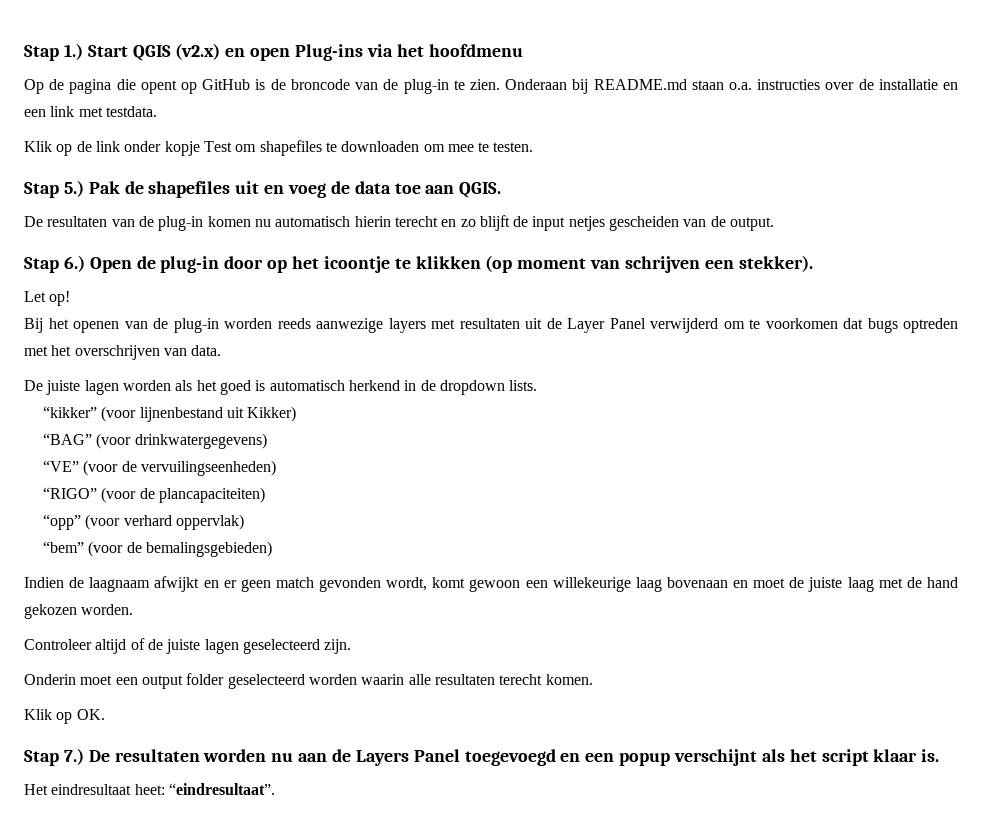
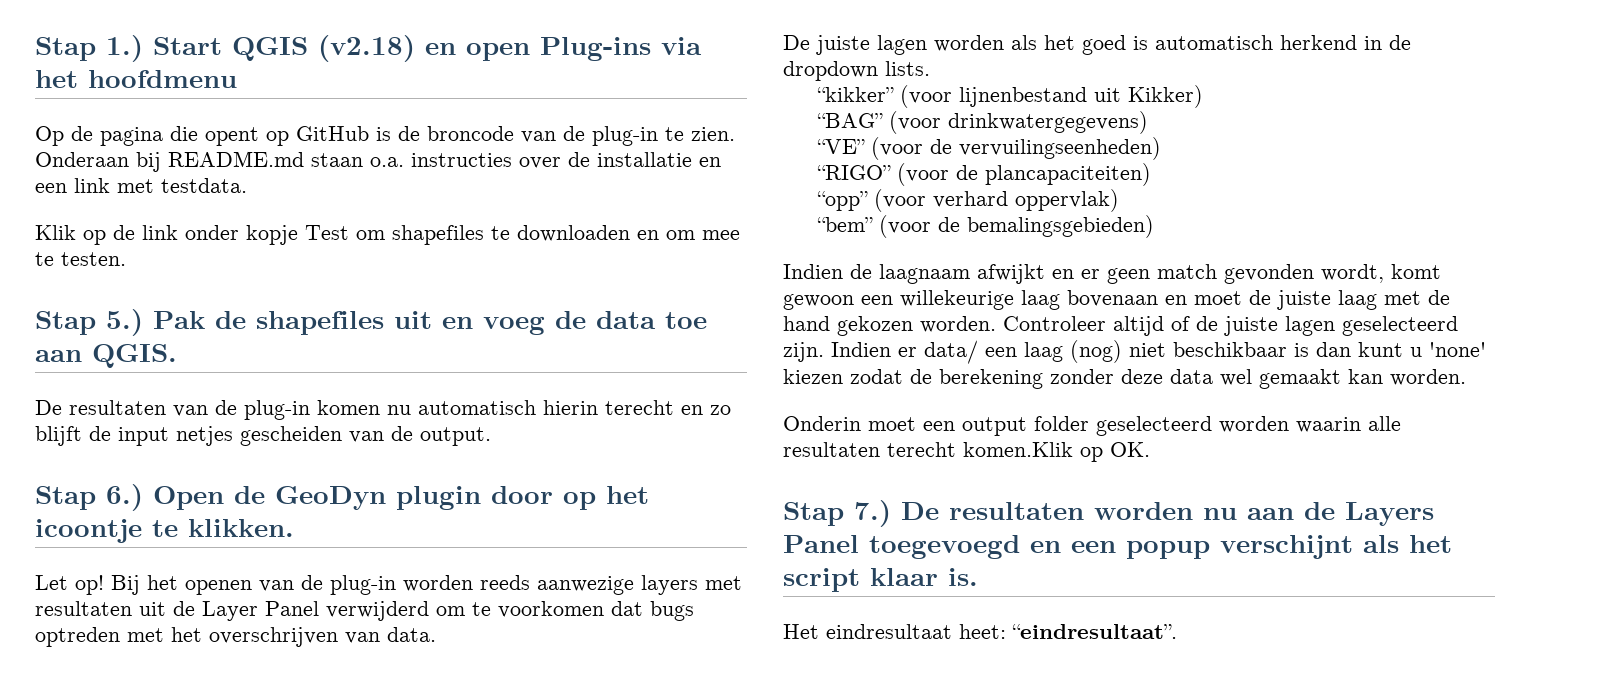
[175,43,221,60] (v2.x) -> [318,35,415,62] (v2.18)
(420, 146) none -> [637,230,659,240] en
[160,256,220,273] plug-in -> [275,486,481,510] GeoDyn plugin
[415,255,813,273] klikken (op moment van schrijven een stekker). -> [188,519,294,537] klikken.
(71, 298) // -> (104, 585) none
(134, 609) // -> (996, 324) none
(352, 646) none -> [831,340,1486,364] [783,369,1466,389] Indien er data/ een laag (nog) niet beschikbaar is dan kunt u 'none' kiezen zodat de berekening zonder deze data wel gemaakt kan worden.
[545,674,593,685] [24,709,52,720] komen. // Klik -> [963,442,1073,457] komen.Klik

